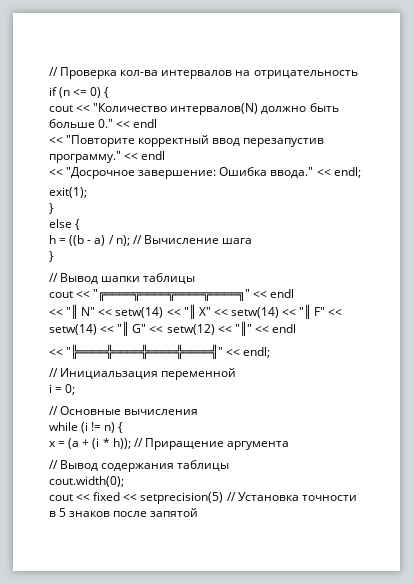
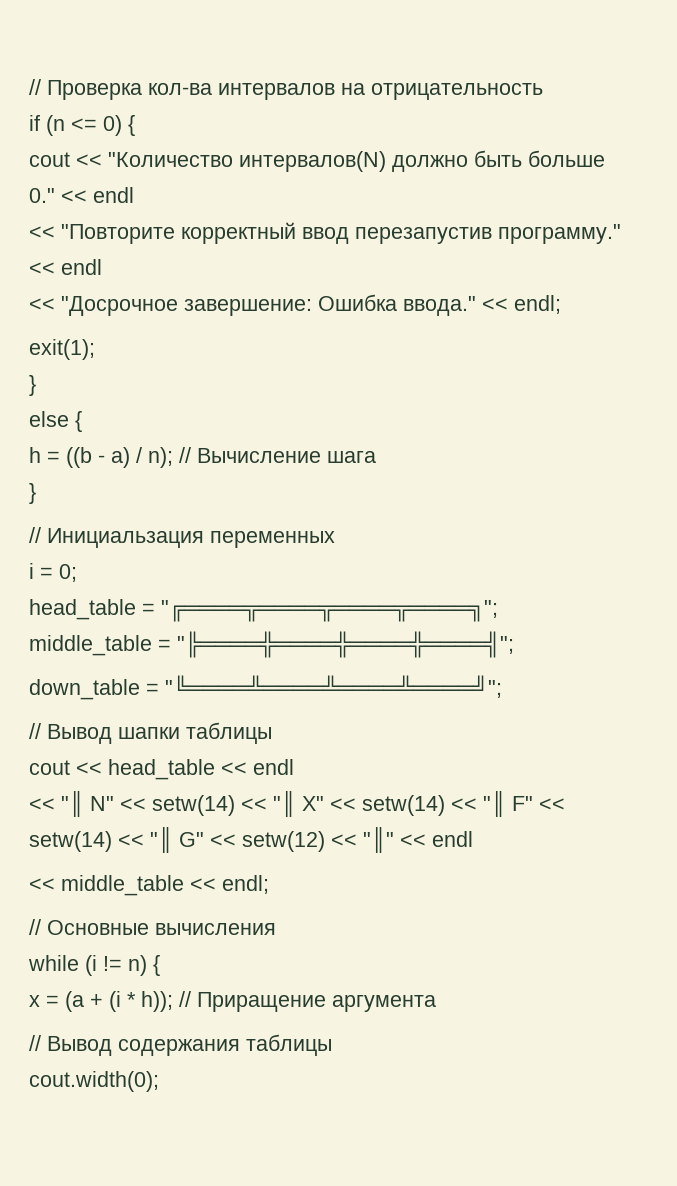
(54, 256) none -> [29,527,335,548] [29,563,77,582] [29,599,498,622] [29,631,514,658] [29,675,502,700] // // Инициальзация переменных // i = 0; // head_table = "╔════╦════╦════╦════╗"; // middle_table = "╠════╬════╬════╬════╣"; // down_table = "╚════╩════╩════╩════╝";
[93,289,251,301] "╔════╦════╦════╦════╗" -> [108,759,215,780] head_table
[66,344,271,359] [49,368,237,380] [49,384,76,395] "╠════╬════╬════╬════╣" << endl; // // Инициальзация переменной // i = 0; -> [61,875,269,896] middle_table << endl;
[49,492,357,504] [49,508,199,517] // cout << fixed << setprecision(5) // Установка точности в 5 знаков после запятой -> (159, 1081) none

